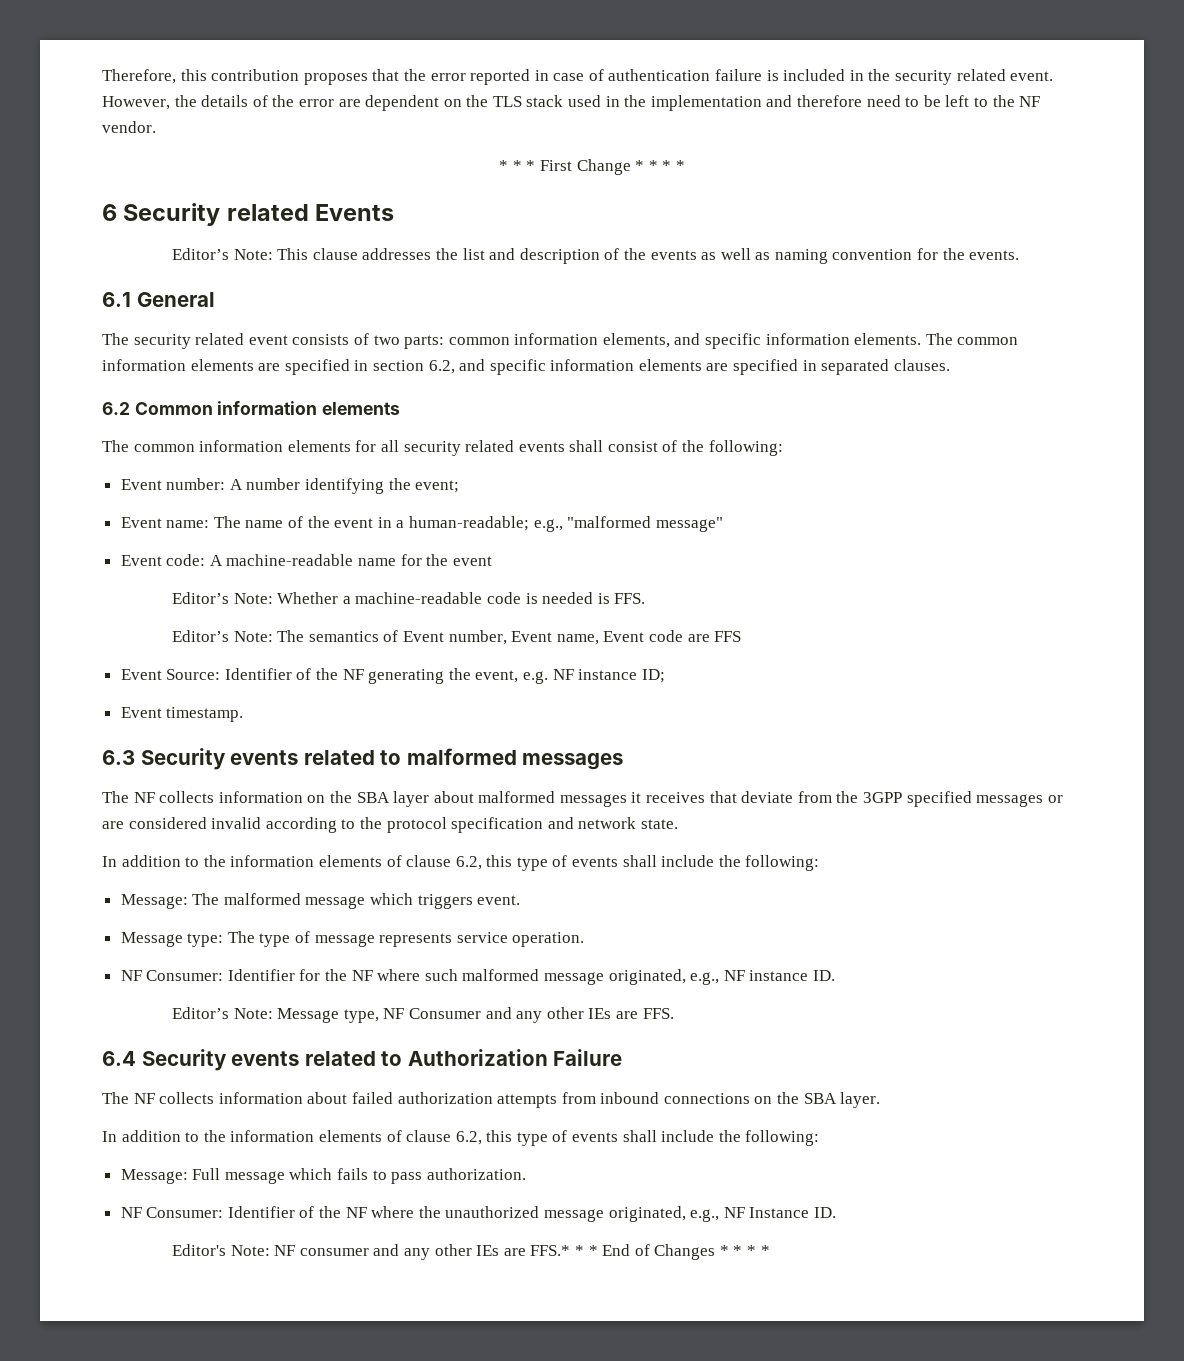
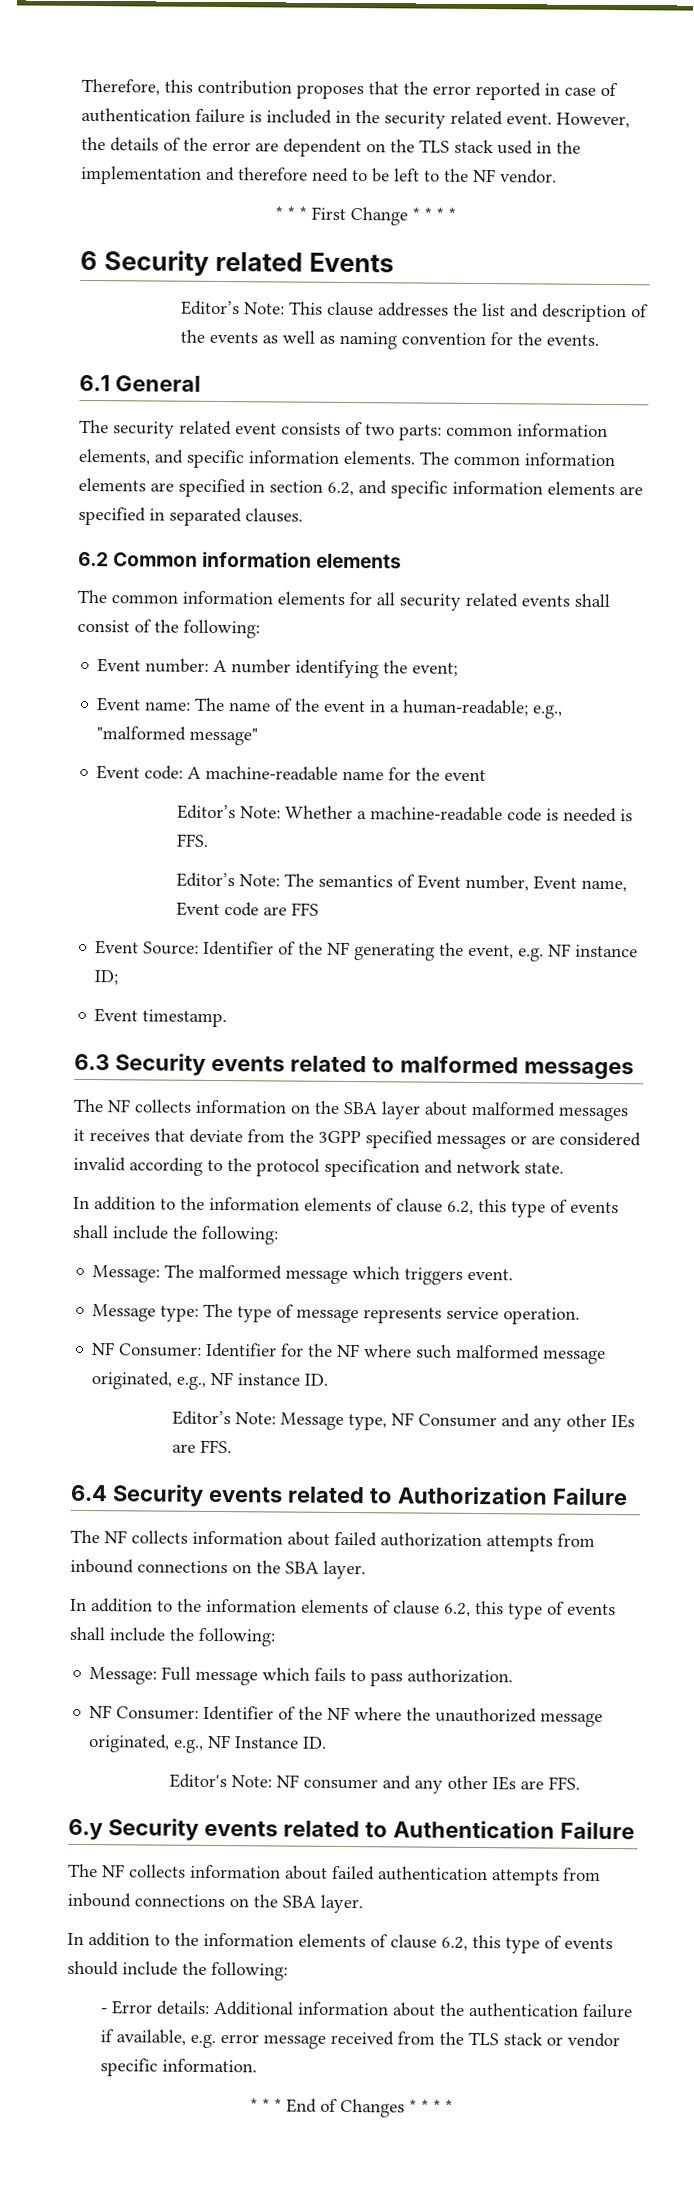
[530,1245,571,1256] FFS.* -> [548,1776,581,1790] [68,1818,635,1841] [68,1863,601,1886] [67,1892,363,1914] [67,1932,613,1954] [67,1960,288,1981] [99,2000,633,2019] [99,2029,620,2049] [99,2058,257,2077] [249,2098,258,2112] FFS. // 6.y Security events related to Authentication Failure // The NF collects information about failed authentication attempts from inbound connections on the SBA layer. // In addition to the information elements of clause 6.2, this type of events should include the following: // - Error details: Additional information about the authentication failure if available, e.g. error message received from the TLS stack or vendor specific information. // *

